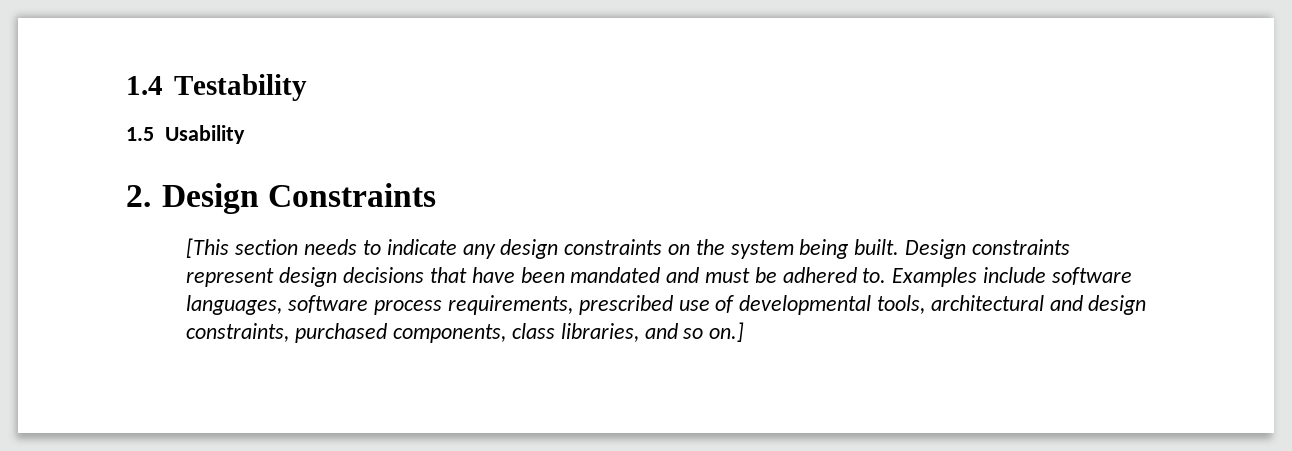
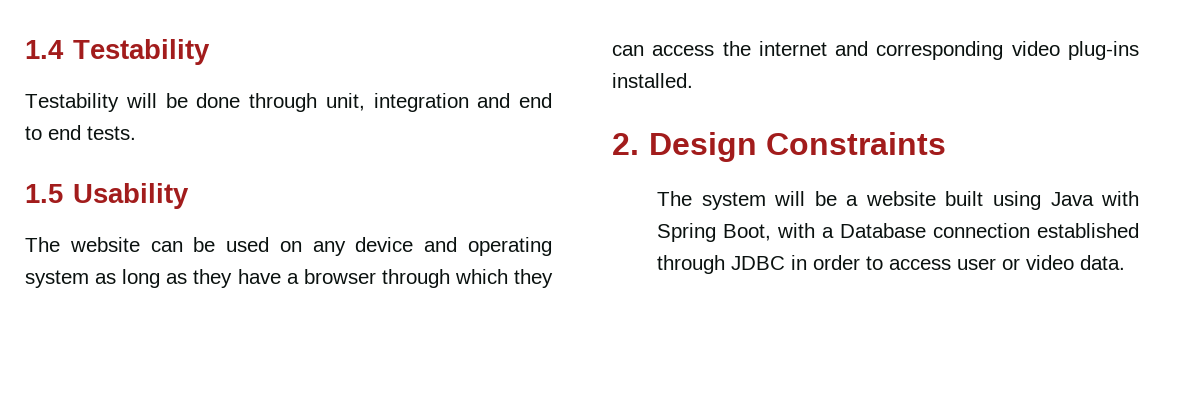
[126,125,245,144] [126,183,436,214] [186,238,1070,259] [186,267,1132,287] [186,295,1147,315] [186,322,745,343] 1.5 Usability // 2. Design Constraints // [This section needs to indicate any design constraints on the system being built. Design constraints represent design decisions that have been mandated and must be adhered to. Examples include software languages, software process requirements, prescribed use of developmental tools, architectural and design constraints, purchased components, class libraries, and so on.] -> [25,93,552,112] [25,125,136,140] [25,183,190,209] [25,237,552,256] [25,269,553,288] [612,41,1139,60] [612,73,693,88] [612,132,947,162] [657,191,1139,210] [657,223,1139,242] [657,255,1126,274] Testability will be done through unit, integration and end to end tests. // 1.5 Usability // The website can be used on any device and operating system as long as they have a browser through which they can access the internet and corresponding video plug-ins installed. // 2. Design Constraints // The system will be a website built using Java with Spring Boot, with a Database connection established through JDBC in order to access user or video data.

